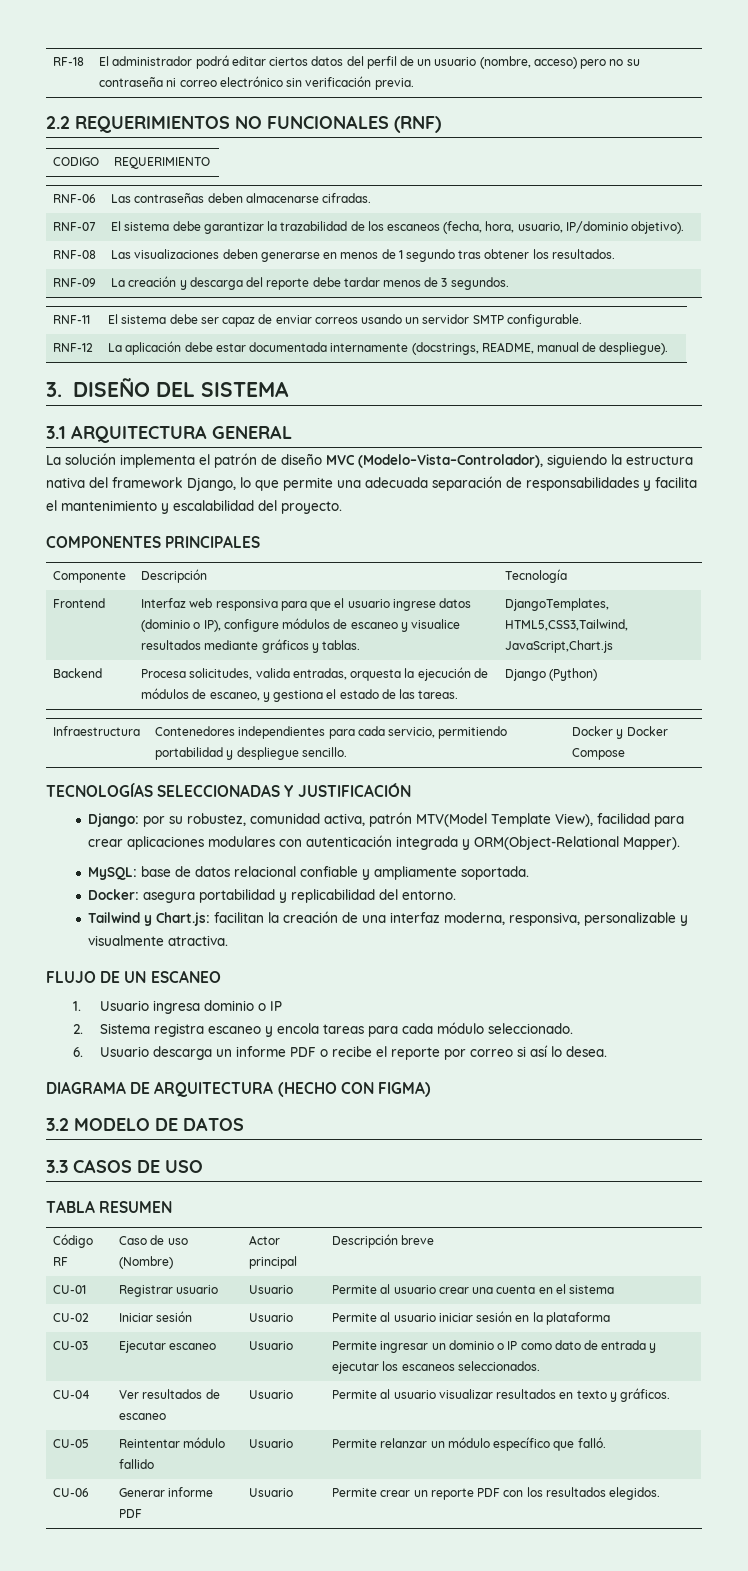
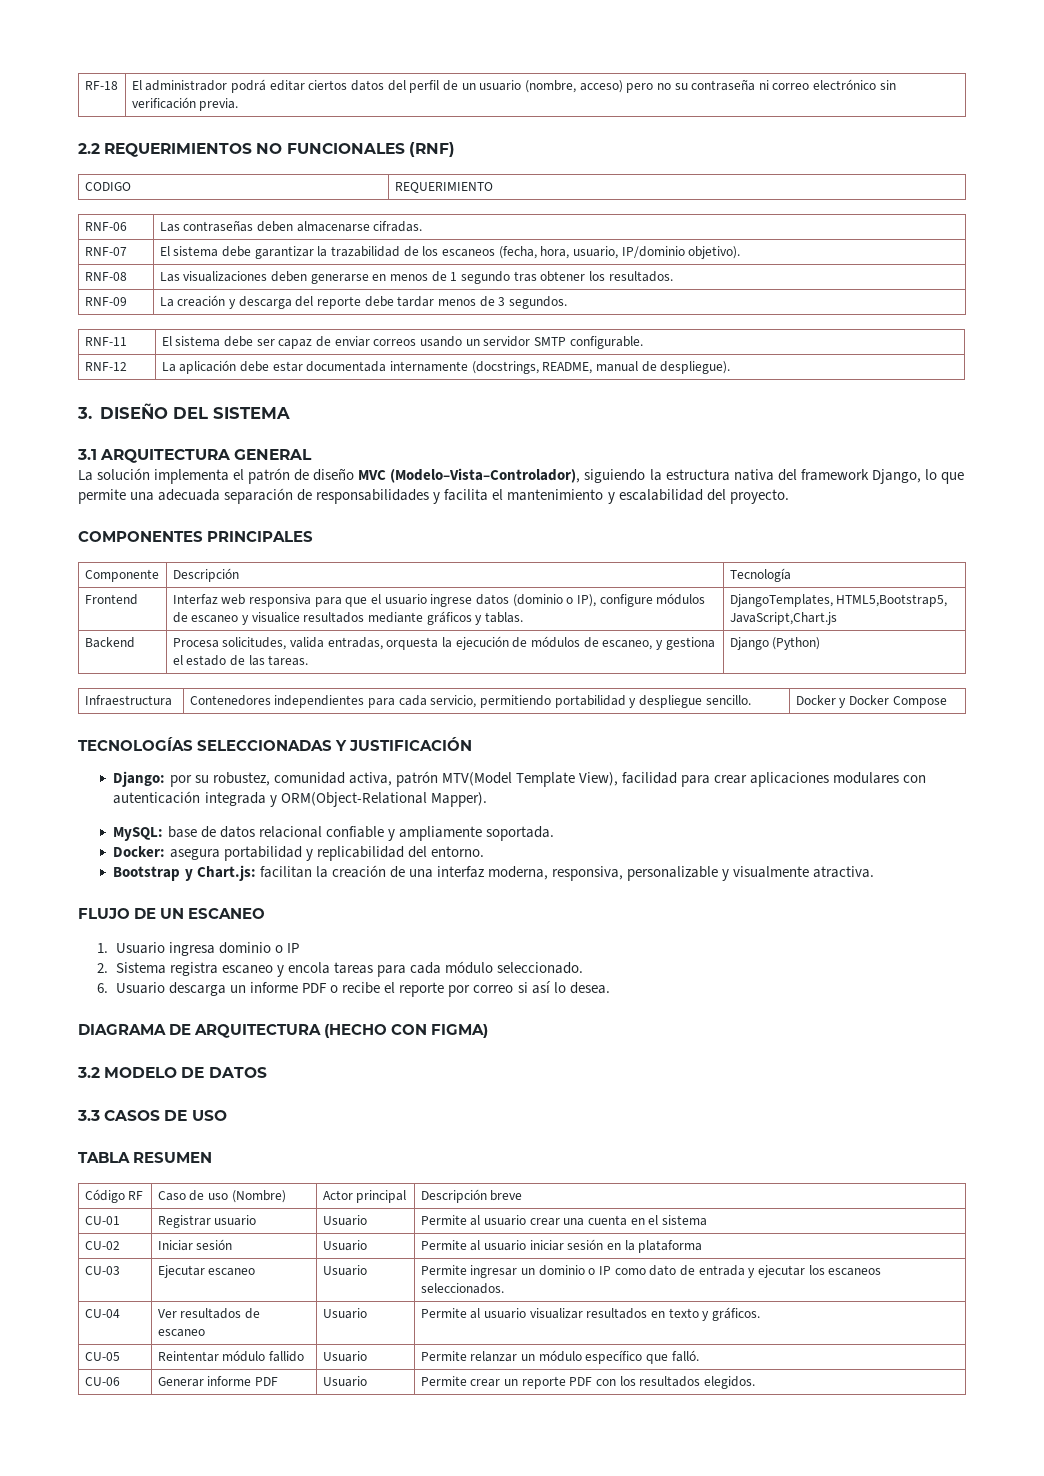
[505,619,629,631] HTML5,CSS3,Tailwind, -> [836,594,948,607] HTML5,Bootstrap5,
[87,912,140,923] Tailwind -> [113,866,181,881] Bootstrap

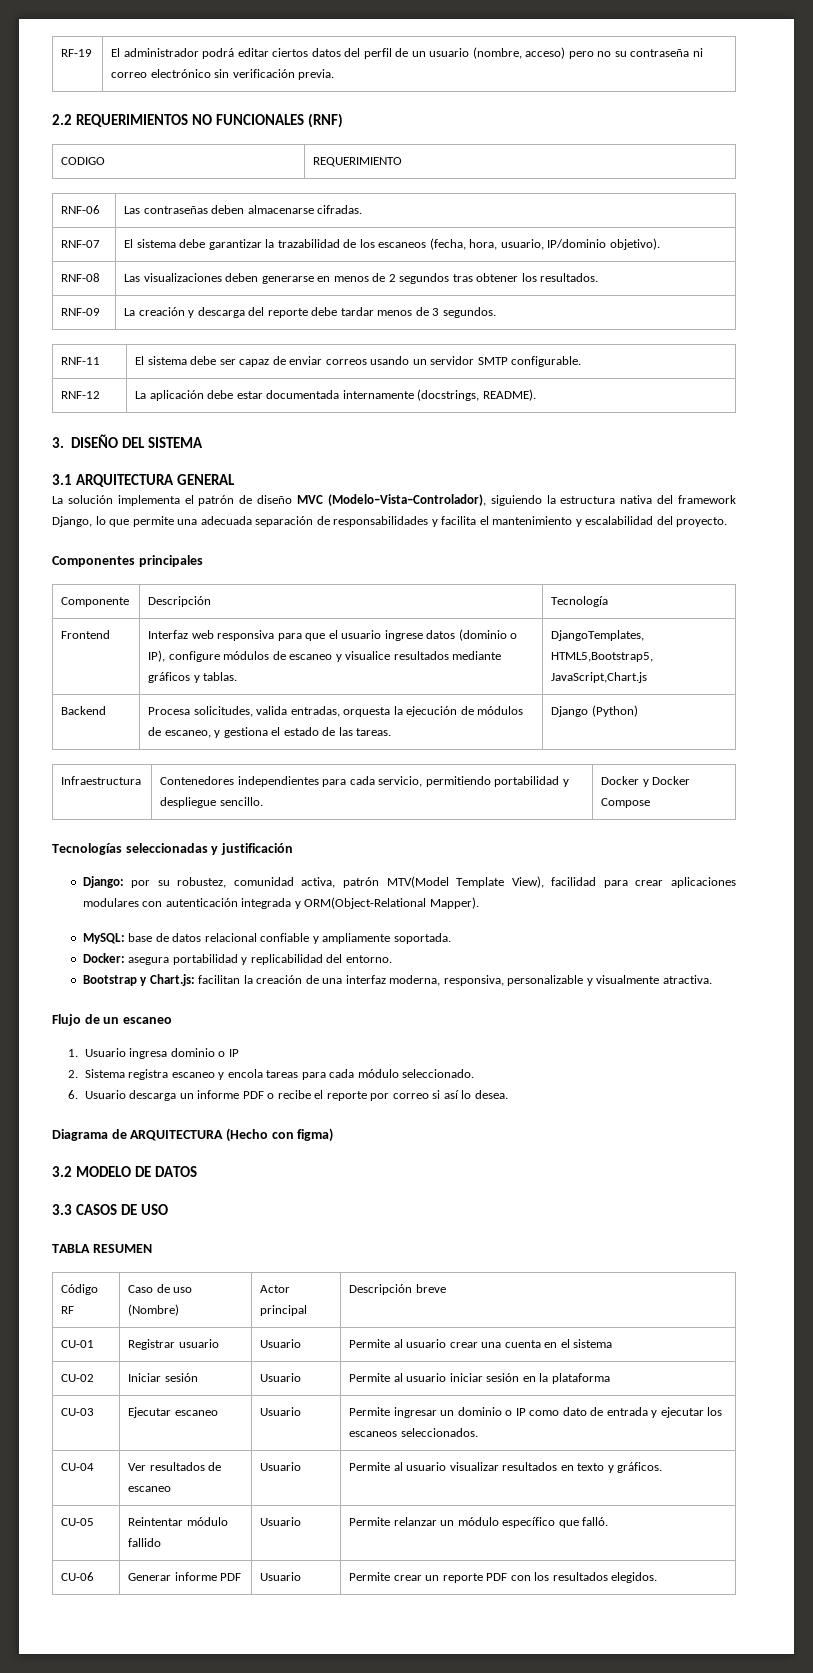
[84,81,118,90] RF-18 -> [61,49,93,57] RF-19
[450,271,511,284] 1 segundo -> [388,273,450,284] 2 segundos
[542,361,731,374] README, manual de despliegue). -> [482,389,536,401] README).
[78,531,314,542] COMPONENTES PRINCIPALES -> [52,555,203,567] Componentes principales
[78,737,473,751] TECNOLOGÍAS SELECCIONADAS Y JUSTIFICACIÓN -> [52,843,293,855] Tecnologías seleccionadas y justificación
[78,908,266,919] FLUJO DE UN ESCANEO -> [52,1014,172,1026] Flujo de un escaneo
[78,1024,489,1038] DIAGRAMA DE ARQUITECTURA (HECHO CON FIGMA) -> [52,1128,334,1142] Diagrama de ARQUITECTURA (Hecho con figma)

